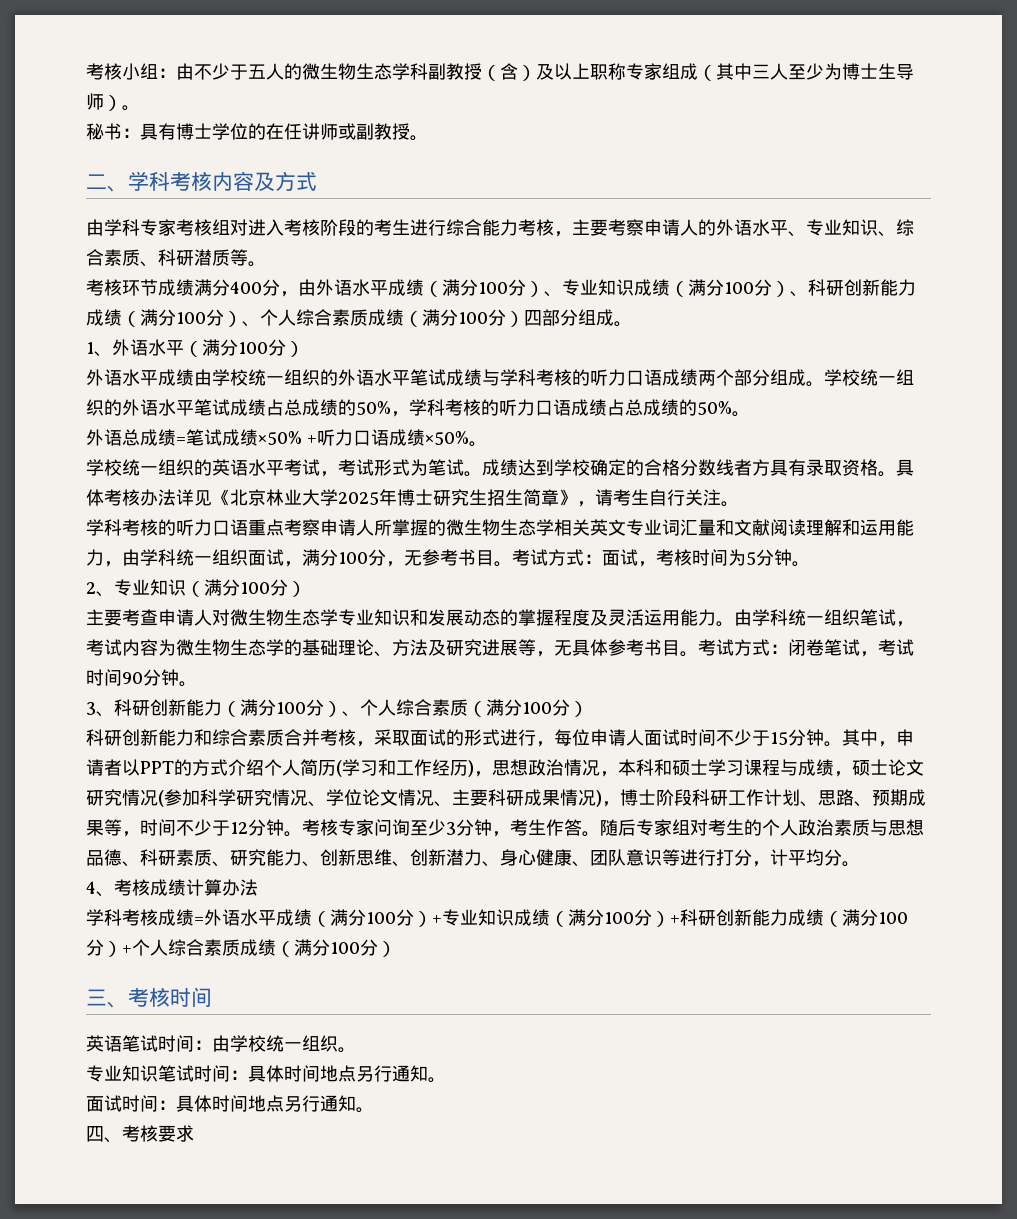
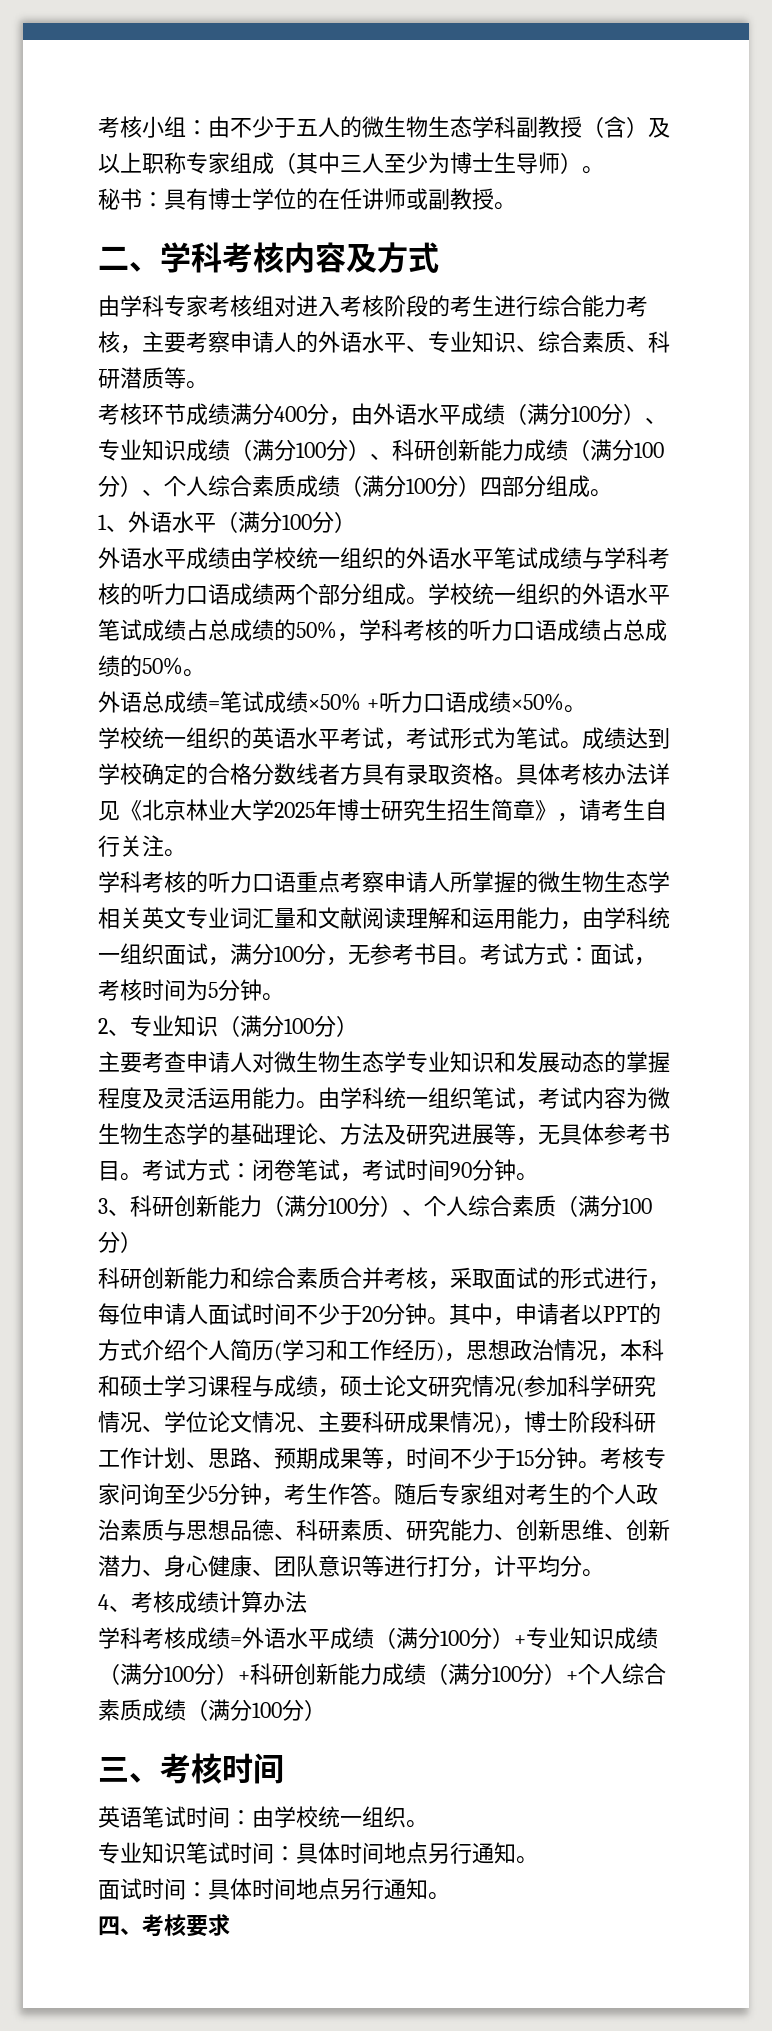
[770,732,788,745] 15 -> [362,1306,383,1322] 20
[230,822,248,834] 12 -> [516,1450,534,1466] 15
[446,822,456,835] 3 -> [208,1486,218,1502] 5

